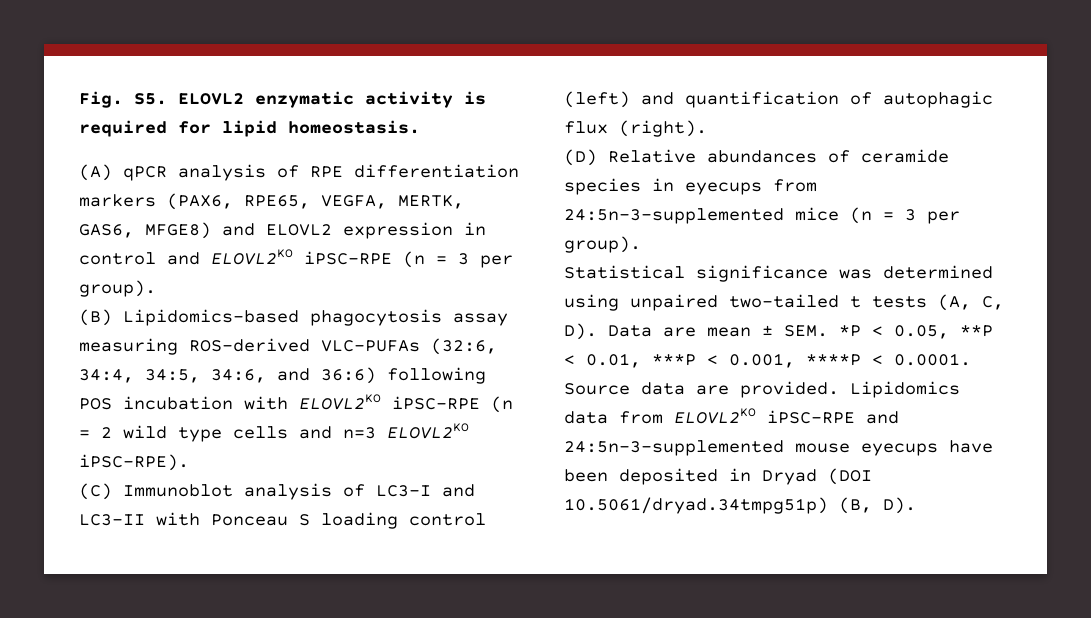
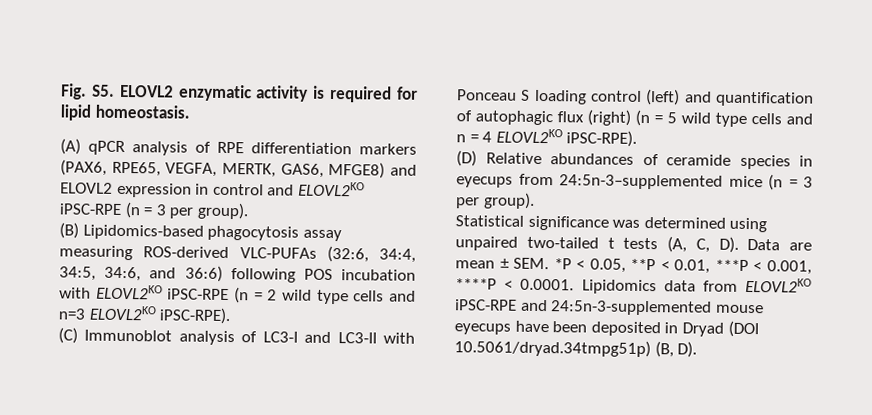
[619,120,707,137] (right). -> [587,109,813,127] [456,128,638,147] (right) (n = 5 wild type cells and n = 4 ELOVL2KO iPSC-RPE).
[564,381,839,398] Source data are provided. -> (575, 284) none

